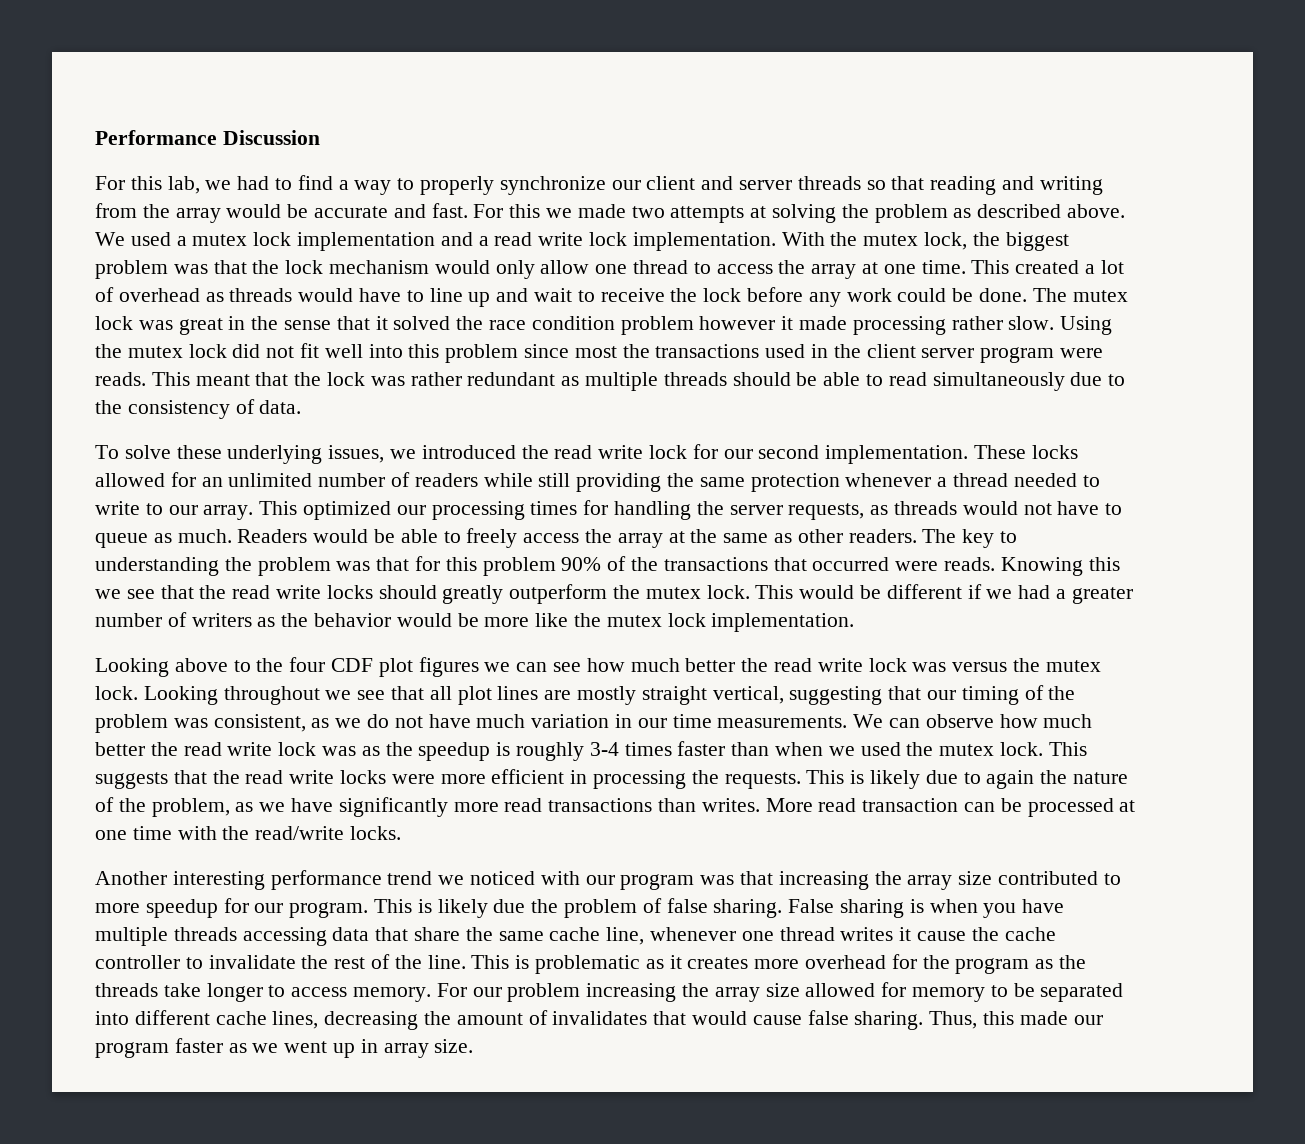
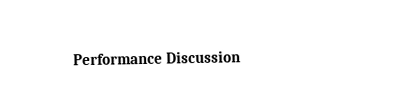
[95,175,1103,195] [95,203,1126,223] [95,232,1069,251] [95,260,1124,279] [95,287,1128,307] [95,316,1113,335] [95,343,1104,363] [95,372,1126,391] [95,399,302,419] [95,444,1078,464] [95,472,1100,492] [95,500,1123,520] [95,528,1018,548] [95,556,1120,576] [95,584,1133,604] [95,612,855,632] [95,657,1101,677] [95,685,1076,705] [95,714,1093,733] [95,741,1087,761] [95,769,1129,789] [95,797,1136,817] [95,826,402,840] [95,870,1121,890] [95,898,1065,918] [95,927,1056,946] [95,954,1087,974] [95,982,1124,1002] [95,1010,1103,1030] [95,1038,474,1058] // For this lab, we had to find a way to properly synchronize our client and server threads so that reading and writing from the array would be accurate and fast. For this we made two attempts at solving the problem as described above. We used a mutex lock implementation and a read write lock implementation. With the mutex lock, the biggest problem was that the lock mechanism would only allow one thread to access the array at one time. This created a lot of overhead as threads would have to line up and wait to receive the lock before any work could be done. The mutex lock was great in the sense that it solved the race condition problem however it made processing rather slow. Using the mutex lock did not fit well into this problem since most the transactions used in the client server program were reads. This meant that the lock was rather redundant as multiple threads should be able to read simultaneously due to the consistency of data. // To solve these underlying issues, we introduced the read write lock for our second implementation. These locks allowed for an unlimited number of readers while still providing the same protection whenever a thread needed to write to our array. This optimized our processing times for handling the server requests, as threads would not have to queue as much. Readers would be able to freely access the array at the same as other readers. The key to understanding the problem was that for this problem 90% of the transactions that occurred were reads. Knowing this we see that the read write locks should greatly outperform the mutex lock. This would be different if we had a greater number of writers as the behavior would be more like the mutex lock implementation. // Looking above to the four CDF plot figures we can see how much better the read write lock was versus the mutex lock. Looking throughout we see that all plot lines are mostly straight vertical, suggesting that our timing of the problem was consistent, as we do not have much variation in our time measurements. We can observe how much better the read write lock was as the speedup is roughly 3-4 times faster than when we used the mutex lock. This suggests that the read write locks were more efficient in processing the requests. This is likely due to again the nature of the problem, as we have significantly more read transactions than writes. More read transaction can be processed at one time with the read/write locks. // Another interesting performance trend we noticed with our program was that increasing the array size contributed to more speedup for our program. This is likely due the problem of false sharing. False sharing is when you have multiple threads accessing data that share the same cache line, whenever one thread writes it cause the cache controller to invalidate the rest of the line. This is problematic as it creates more overhead for the program as the threads take longer to access memory. For our problem increasing the array size allowed for memory to be separated into different cache lines, decreasing the amount of invalidates that would cause false sharing. Thus, this made our program faster as we went up in array size. -> (241, 57) none

